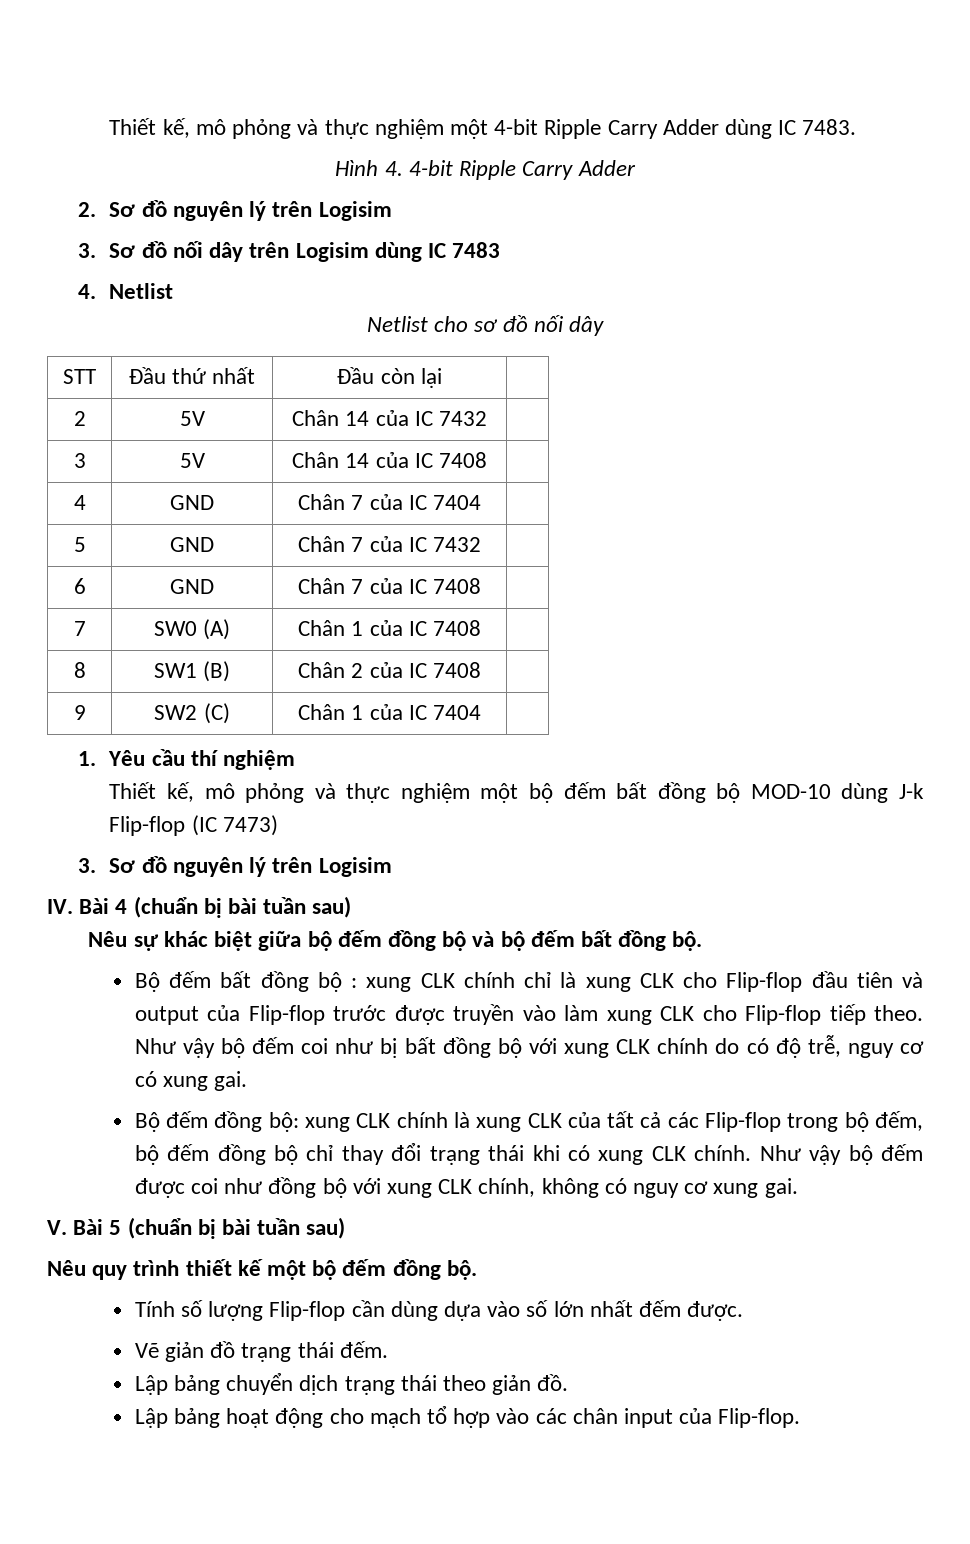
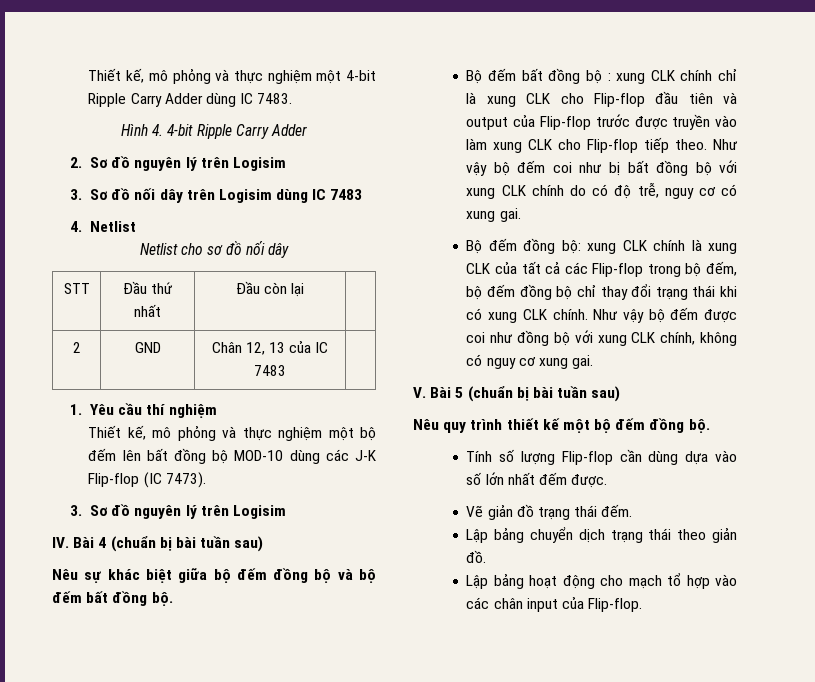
[179,411,205,426] [292,410,487,426] [73,453,86,468] [179,453,205,468] [292,452,487,468] [73,495,86,510] [170,495,214,510] [298,494,481,510] [73,537,86,552] [170,537,214,552] [298,536,481,552] [73,578,86,594] [170,579,214,594] [298,578,481,594] [73,621,86,636] [153,619,231,640] [298,620,481,636] [73,662,86,678] [153,661,231,682] [298,662,481,678] [73,705,86,720] [154,703,230,724] [298,704,481,720] 5V | Chân 14 của IC 7432 | // 3 | 5V | Chân 14 của IC 7408 | // 4 | GND | Chân 7 của IC 7404 | // 5 | GND | Chân 7 của IC 7432 | // 6 | GND | Chân 7 của IC 7408 | // 7 | SW0 (A) | Chân 1 của IC 7408 | // 8 | SW1 (B) | Chân 2 của IC 7408 | // 9 | SW2 (C) | Chân 1 của IC 7404 -> [134,342,161,353] [211,341,329,355] [254,365,286,376] GND | Chân 12, 13 của IC 7483
(606, 790) none -> [122,450,141,461] lên
[898,783,924,799] J-k -> [325,449,376,461] các J-K
[222,815,278,836] 7473) -> [165,472,206,488] 7473).

